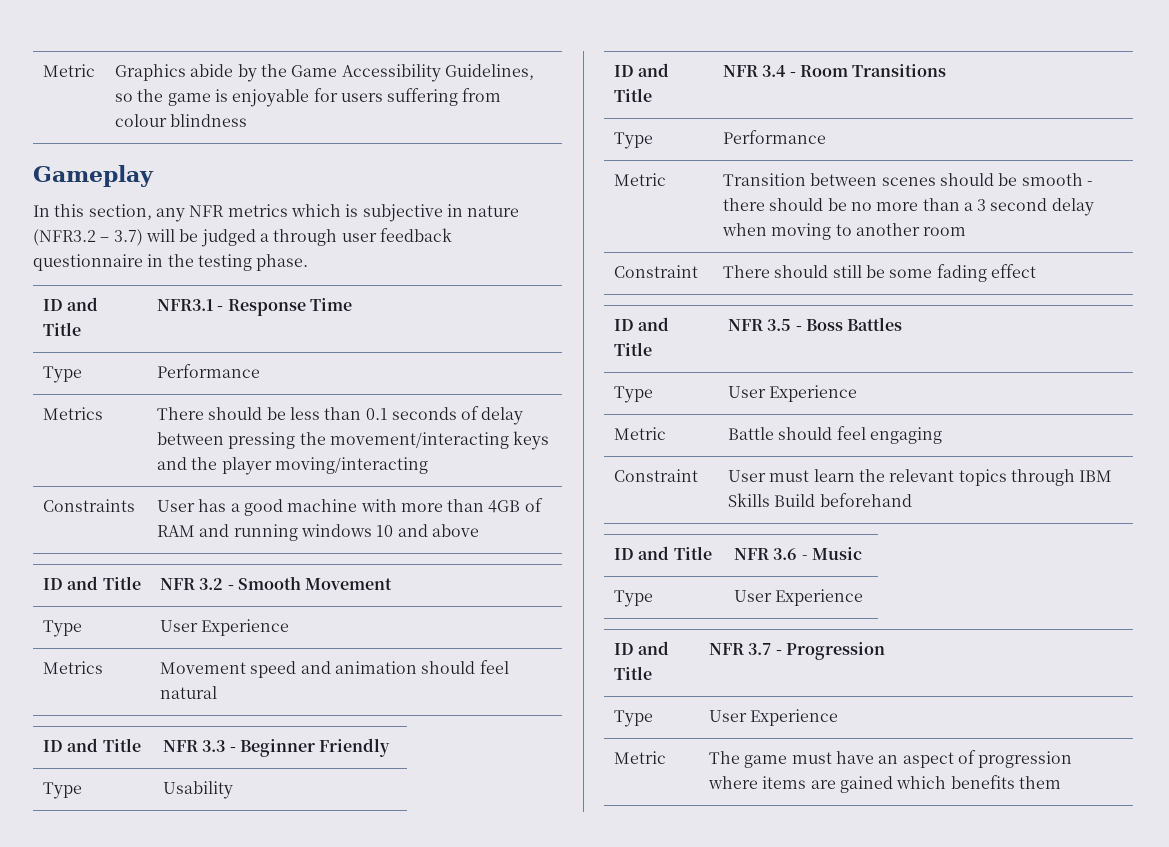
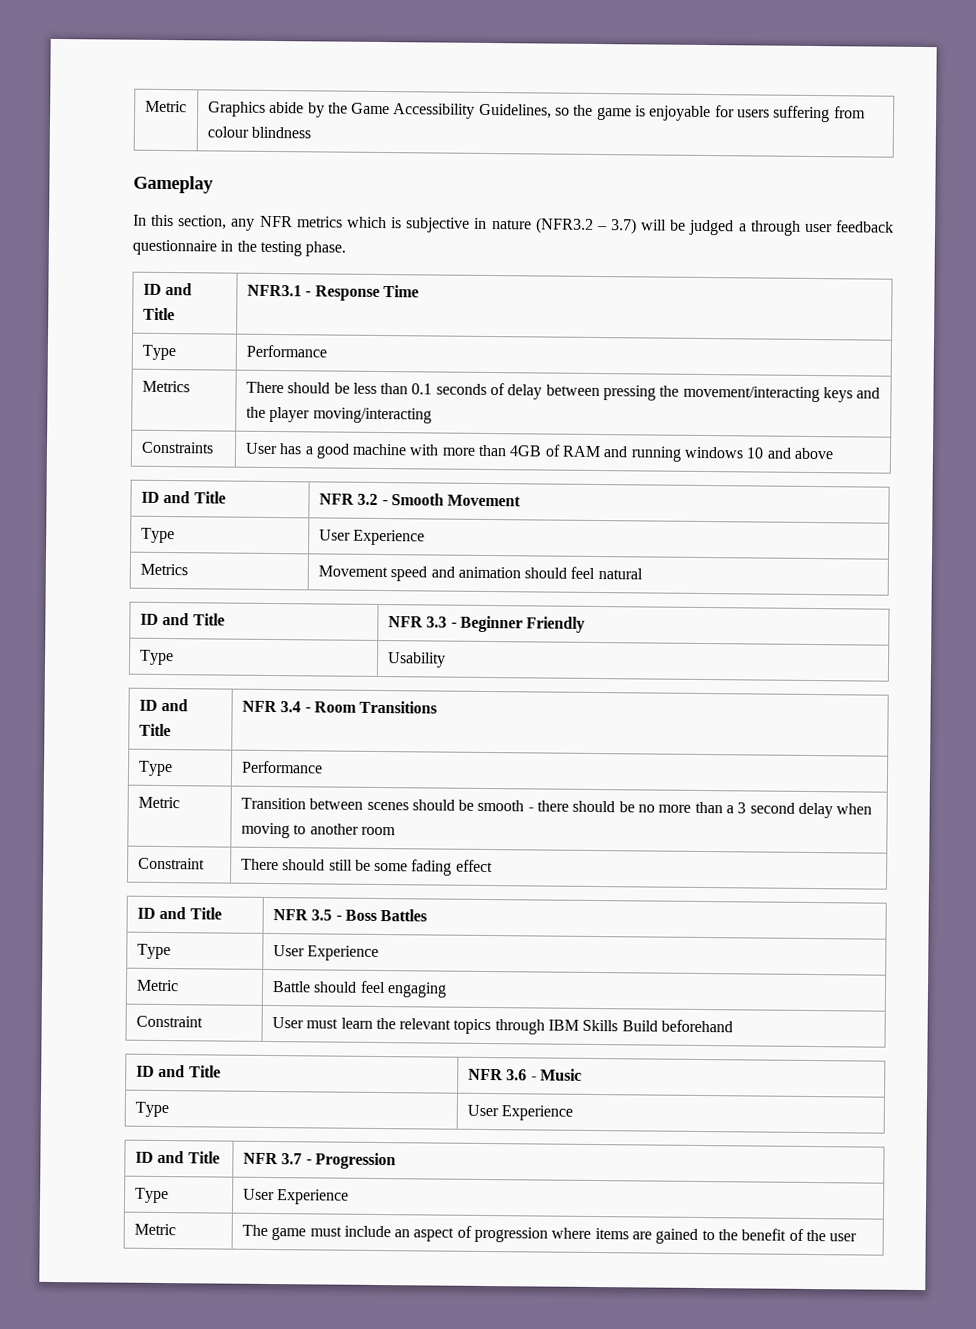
[835,751,874,764] have -> [343,1225,391,1238] include
[896,775,1061,789] which benefits them -> [701,1228,858,1242] to the benefit of the user

